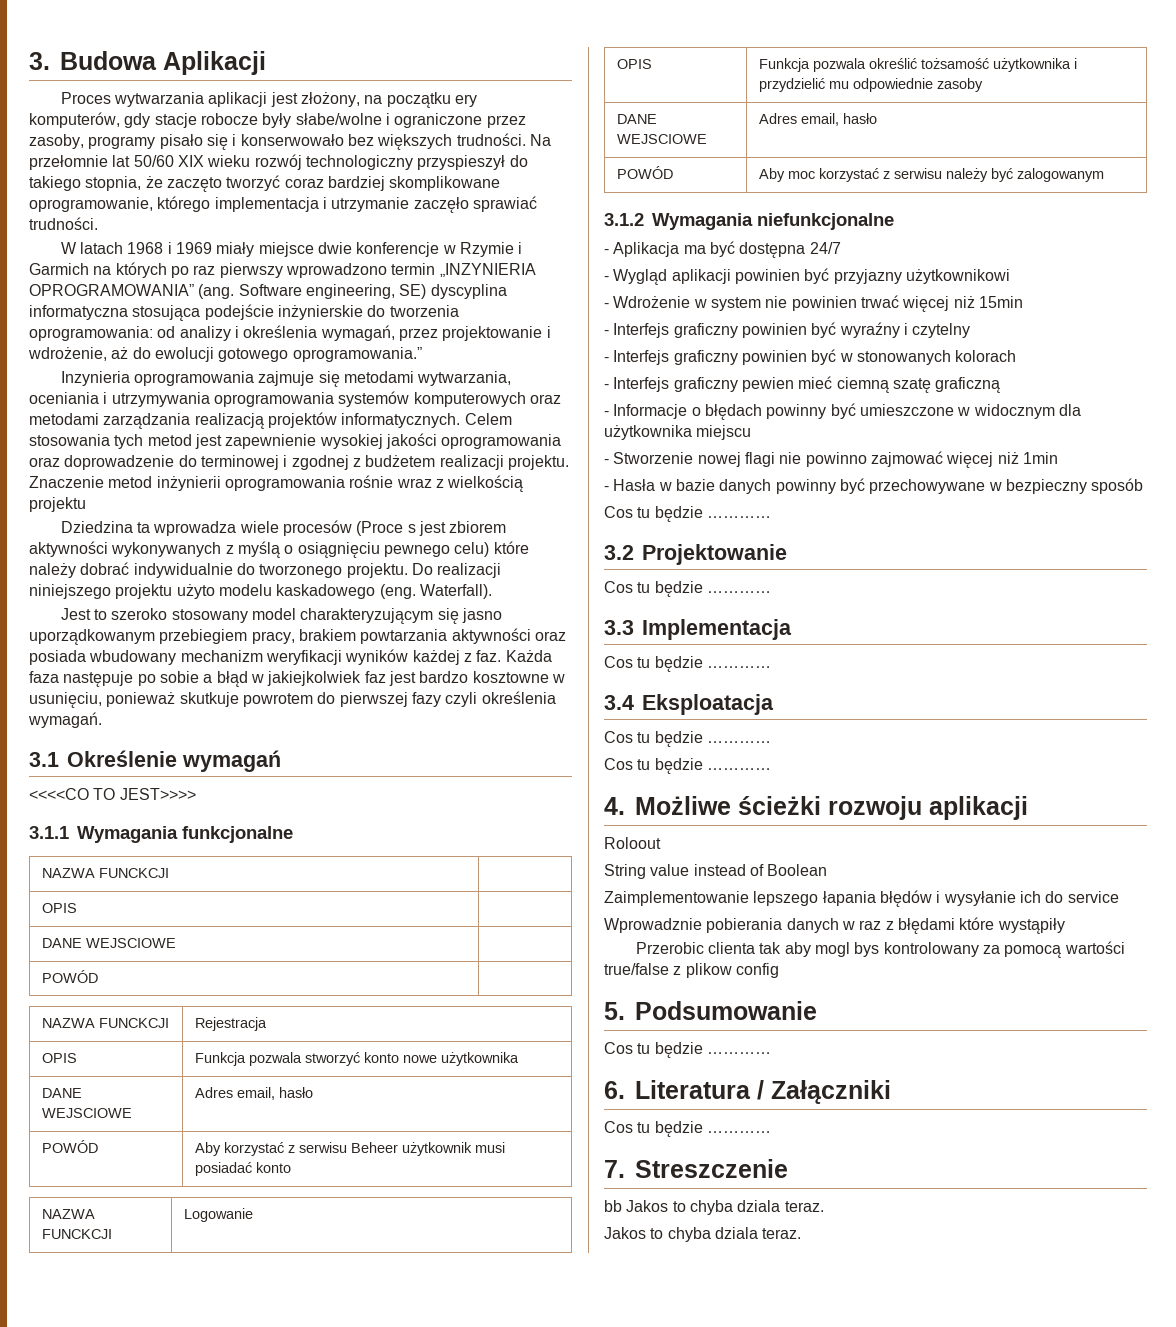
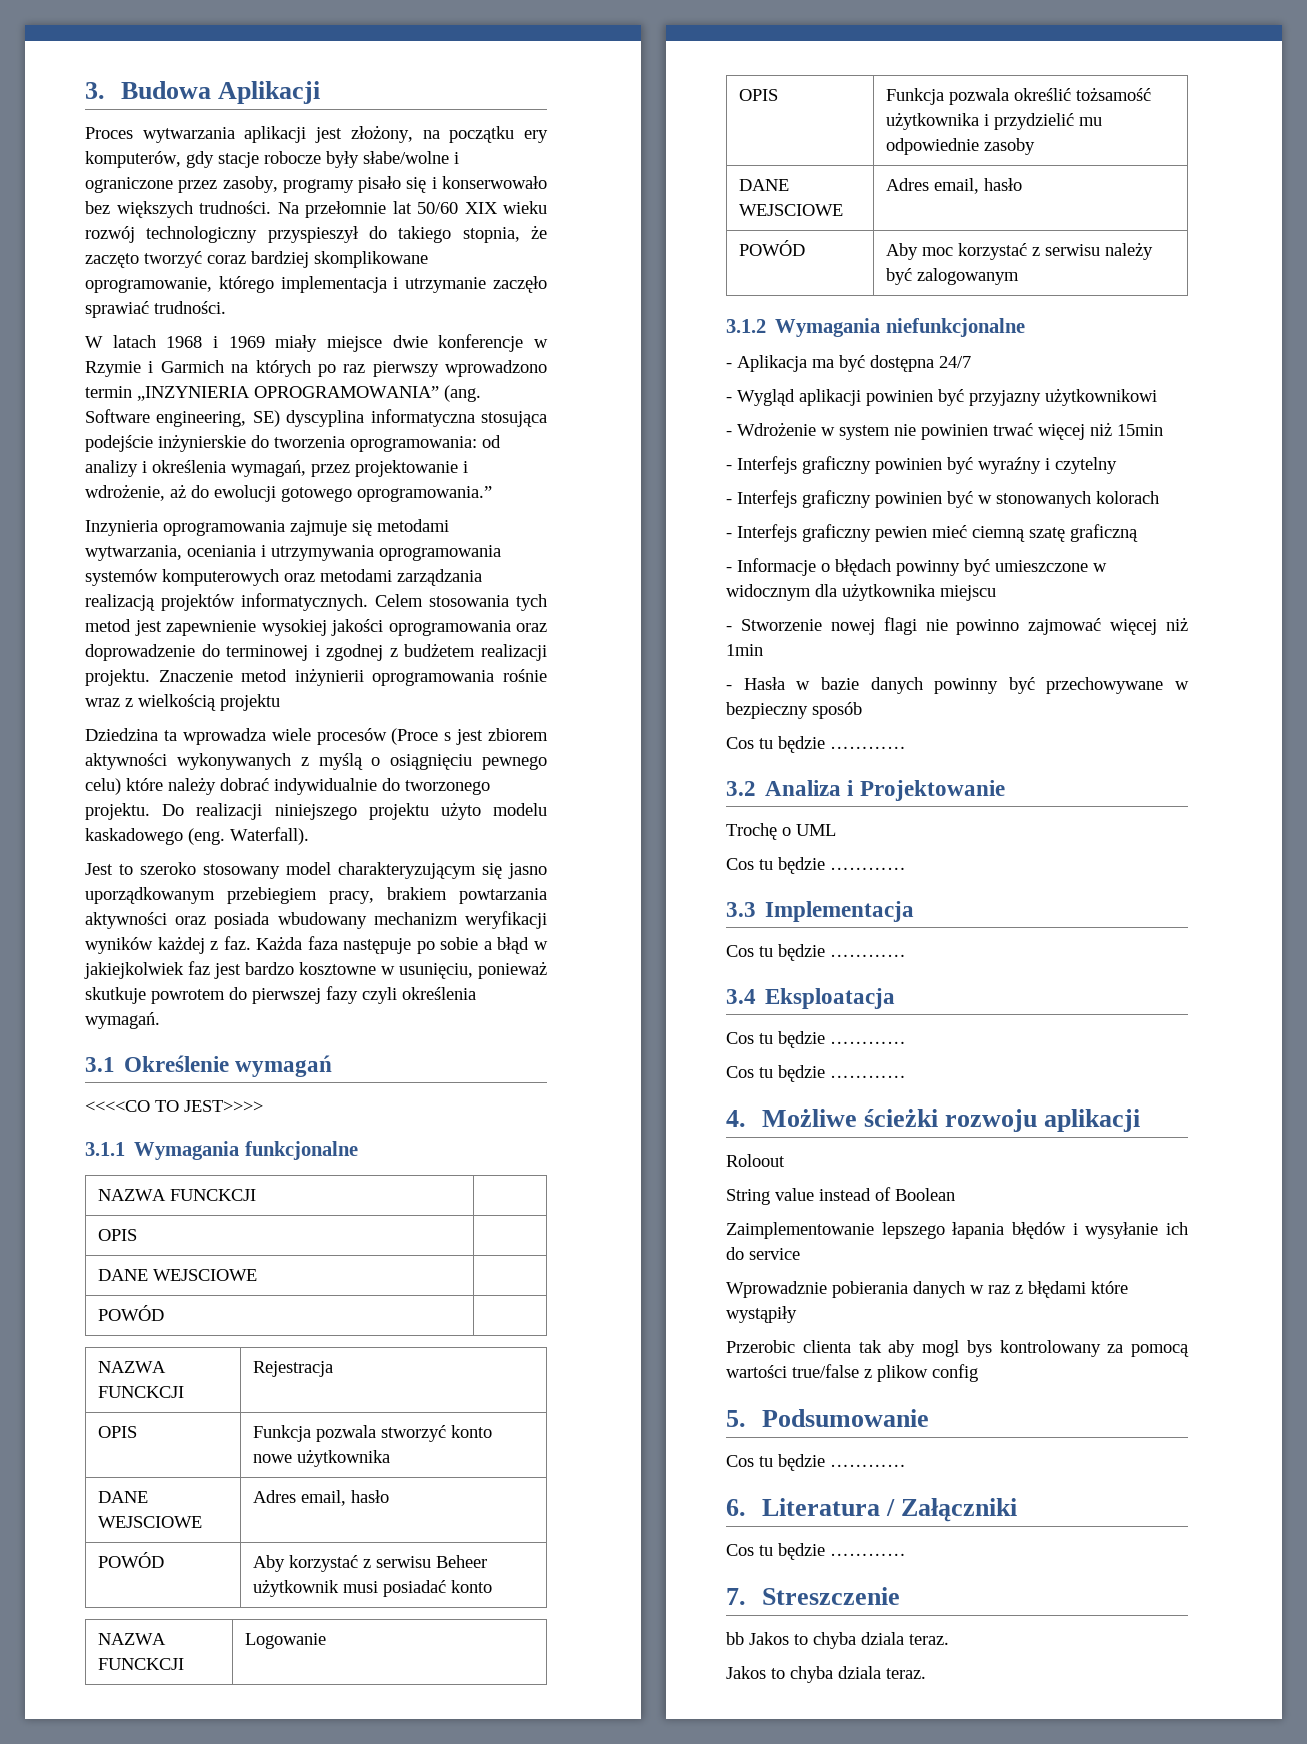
(634, 552) none -> [765,780,855,796] Analiza i
(787, 554) none -> [726,823,836,840] // Trochę o UML

